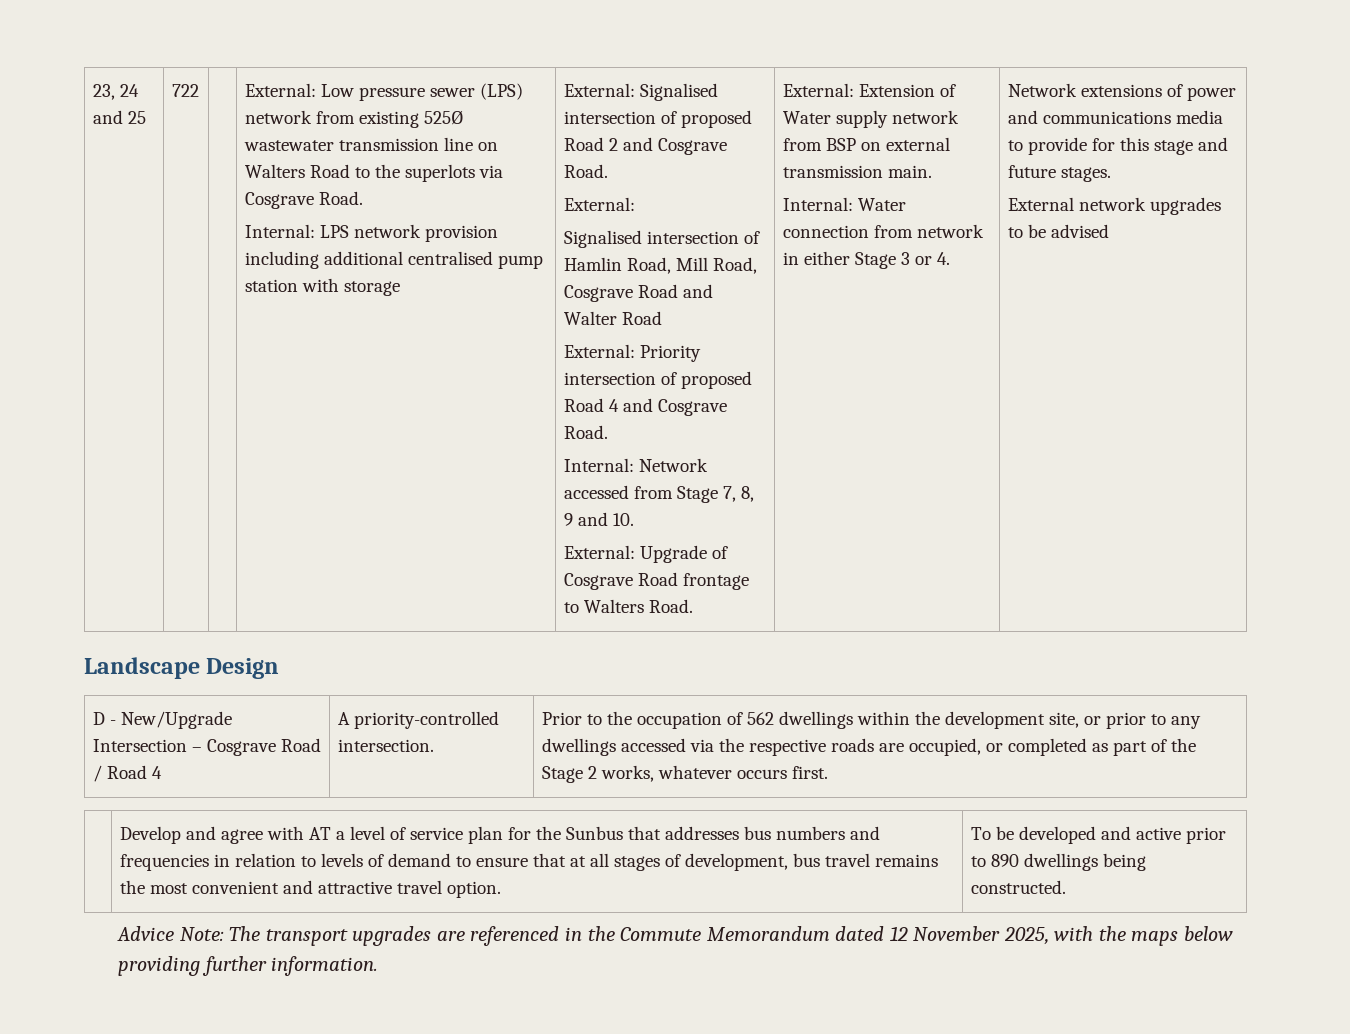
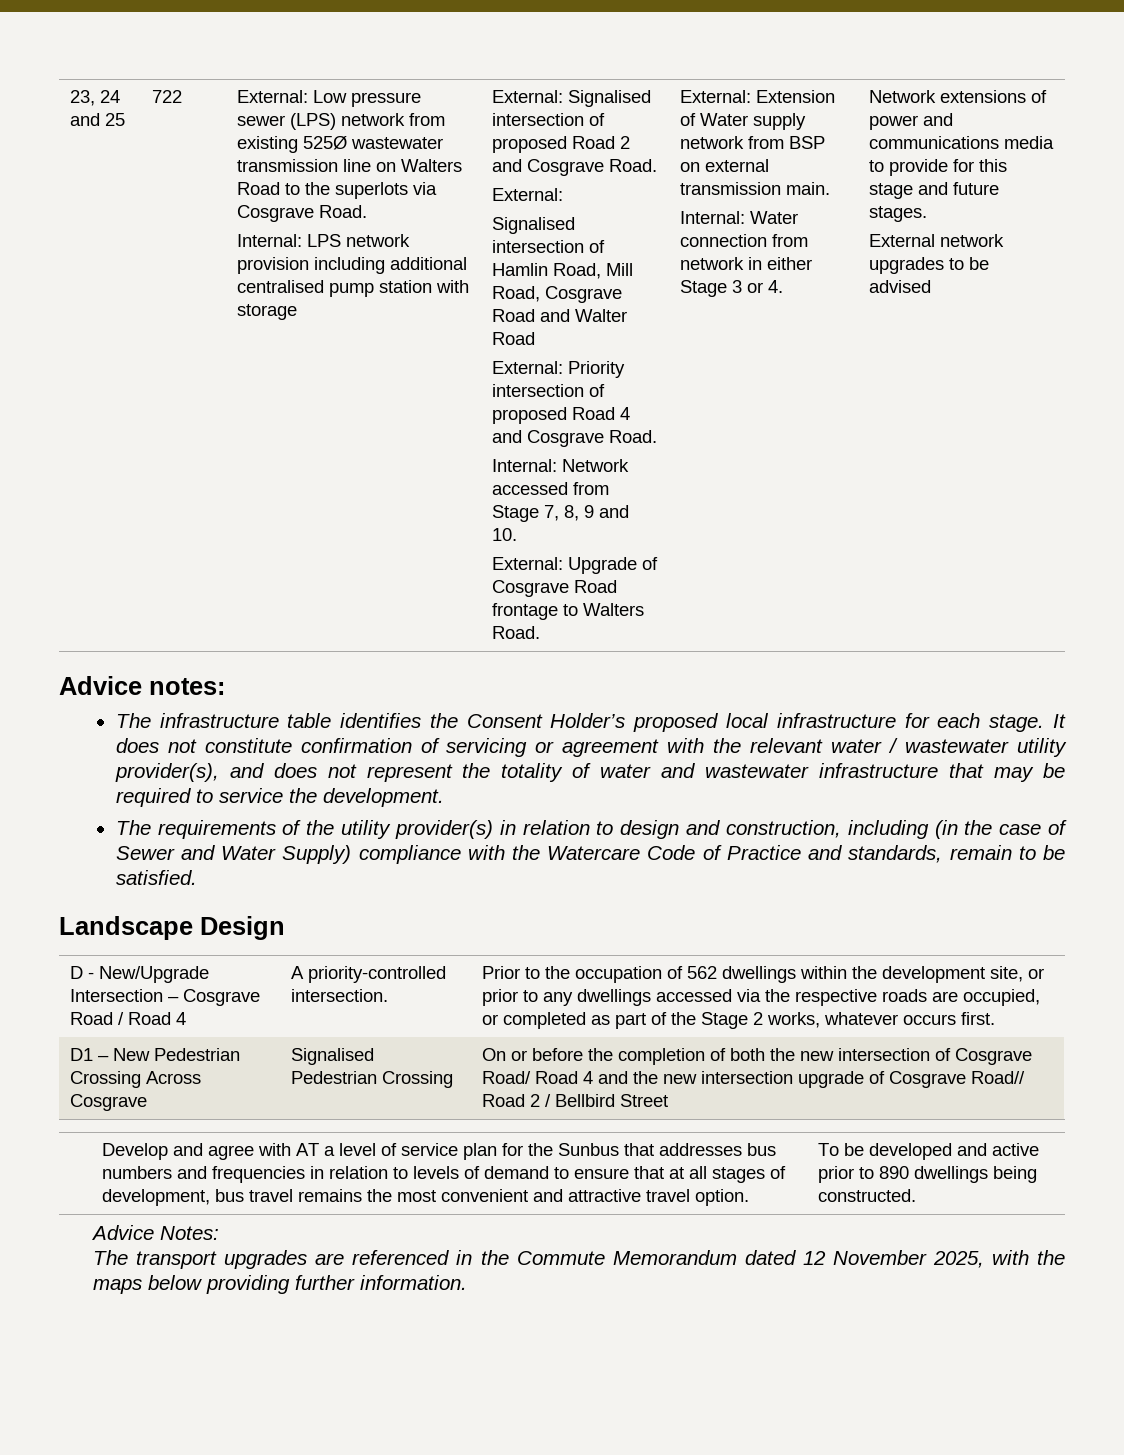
(1109, 231) none -> [59,676,225,695] [115,713,1066,732] [115,738,1067,757] [114,763,1065,782] [115,788,444,807] [115,820,1068,839] [115,845,1065,864] [115,870,197,885] // Advice notes: // The infrastructure table identifies the Consent Holder’s proposed local infrastructure for each stage. It does not constitute confirmation of servicing or agreement with the relevant water / wastewater utility provider(s), and does not represent the totality of water and wastewater infrastructure that may be required to service the development. // The requirements of the utility provider(s) in relation to design and construction, including (in the case of Sewer and Water Supply) compliance with the Watercare Code of Practice and standards, remain to be satisfied.
(828, 772) none -> [70,1048,241,1061] [70,1071,202,1088] [70,1094,148,1111] [291,1048,375,1065] [291,1071,454,1088] [482,1048,1033,1065] [482,1071,1026,1088] [482,1094,669,1107] // D1 – New Pedestrian Crossing Across Cosgrave | Signalised Pedestrian Crossing | On or before the completion of both the new intersection of Cosgrave Road/ Road 4 and the new intersection upgrade of Cosgrave Road// Road 2 / Bellbird Street
[179,927,224,941] Note: -> [160,1226,220,1240] Notes: //

